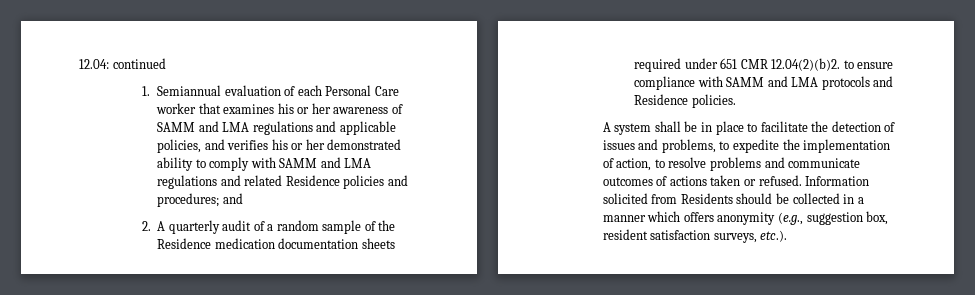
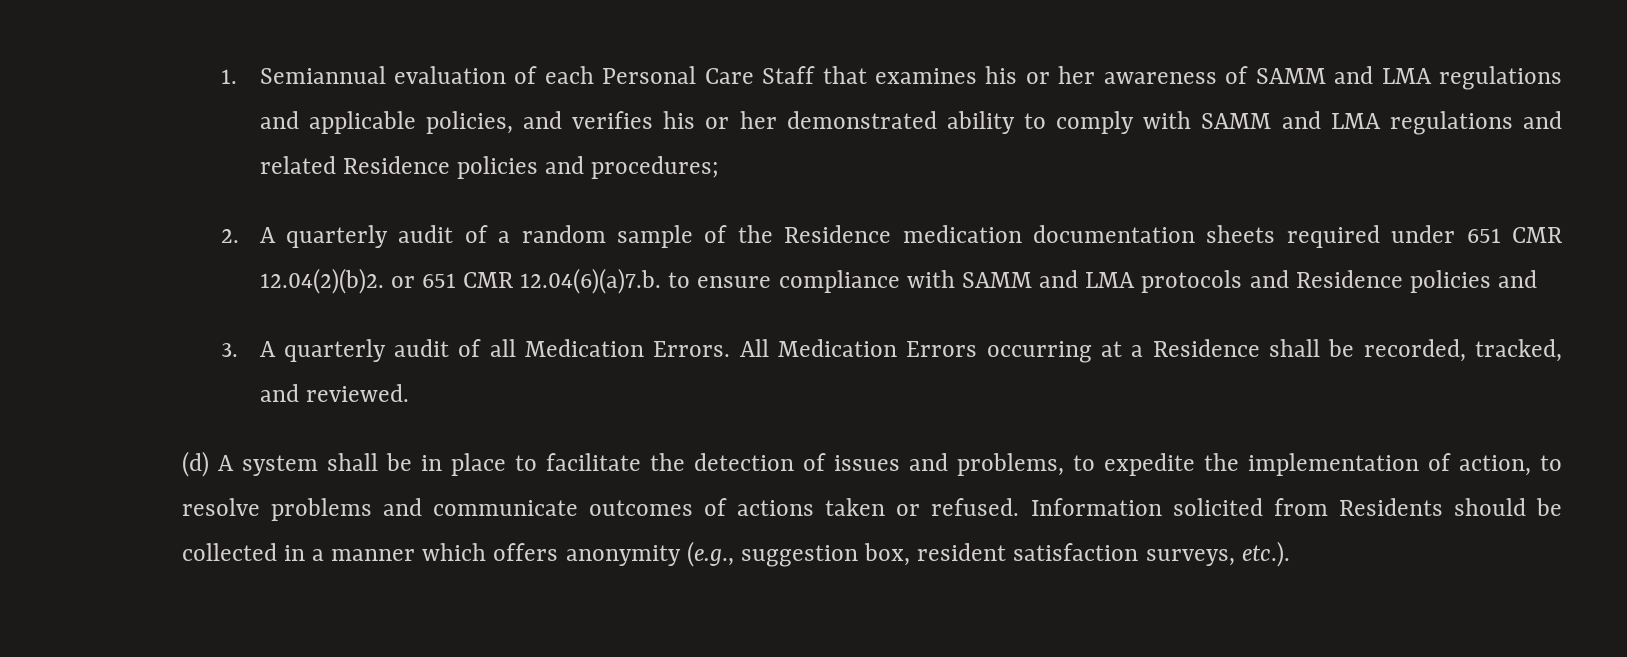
[79,58,166,69] 12.04: continued // -> (220, 76) none
[156,103,197,114] worker -> [762,66,816,84] Staff
[222,193,243,204] and -> (720, 167) none
(841, 64) none -> [390,268,662,294] or 651 CMR 12.04(6)(a)7.b.
[691,94,736,108] policies. // -> [1409,270,1537,293] [220,339,1563,363] [259,384,409,402] [181,451,209,477] policies and // 3. A quarterly audit of all Medication Errors. All Medication Errors occurring at a Residence shall be recorded, tracked, and reviewed. // (d)

